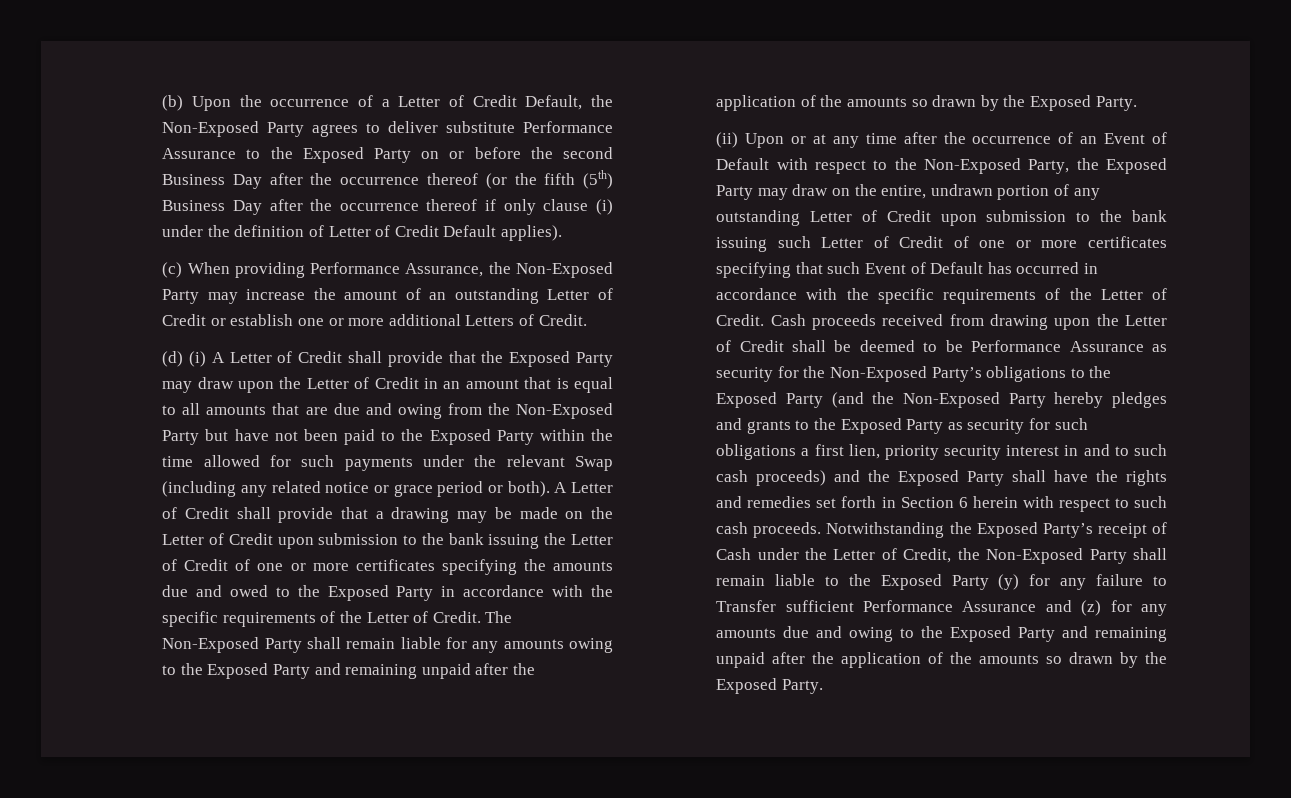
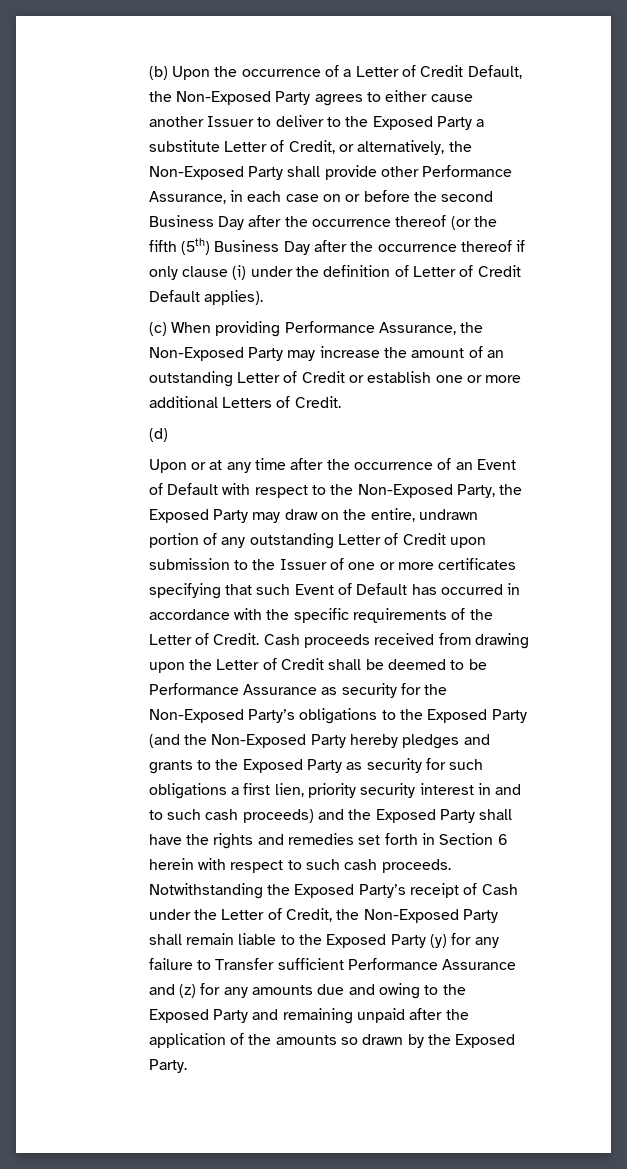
[388,121,613,133] [162,147,412,163] deliver substitute Performance Assurance to the Exposed Party -> [385,90,473,102] [148,115,485,130] [148,140,472,155] [148,165,513,180] [148,190,319,204] either cause another Issuer to deliver to the Exposed Party a substitute Letter of Credit, or alternatively, the Non-Exposed Party shall provide other Performance Assurance, in each case
[189,351,614,367] [162,377,614,393] [162,403,613,419] [162,429,613,445] [162,455,613,471] [162,481,613,497] [162,507,613,523] [162,533,614,549] [162,559,613,575] [162,585,613,601] [162,611,513,627] [162,637,613,653] [162,663,535,679] [716,95,1137,111] [716,132,739,148] (i) A Letter of Credit shall provide that the Exposed Party may draw upon the Letter of Credit in an amount that is equal to all amounts that are due and owing from the Non-Exposed Party but have not been paid to the Exposed Party within the time allowed for such payments under the relevant Swap (including any related notice or grace period or both). A Letter of Credit shall provide that a drawing may be made on the Letter of Credit upon submission to the bank issuing the Letter of Credit of one or more certificates specifying the amounts due and owed to the Exposed Party in accordance with the specific requirements of the Letter of Credit. The Non-Exposed Party shall remain liable for any amounts owing to the Exposed Party and remaining unpaid after the application of the amounts so drawn by the Exposed Party. // (ii) -> (168, 435) //
[1132,210,1167,222] [716,236,944,252] bank issuing such Letter of Credit -> [279,559,327,570] Issuer

